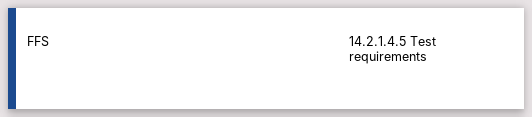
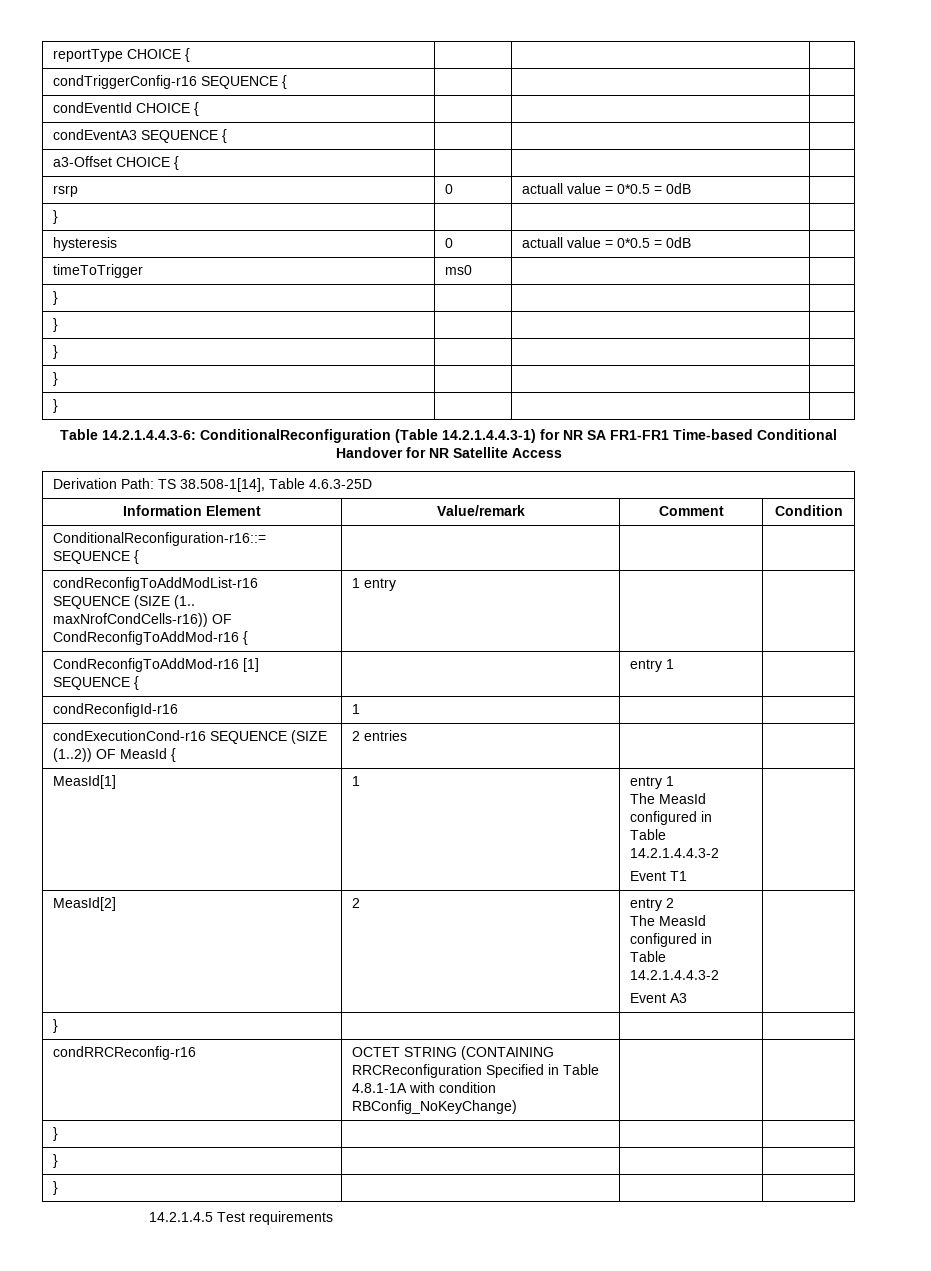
[27,36,49,47] FFS -> [53,48,191,62] [53,75,288,89] [53,102,200,116] [53,129,228,143] [53,156,180,170] [53,185,79,197] [445,184,454,194] [522,183,692,194] [53,210,59,224] [53,237,118,251] [445,238,454,248] [522,237,692,248] [53,264,144,278] [445,265,473,275] [53,291,59,305] [53,318,59,332] [53,345,59,359] [53,372,59,386] [53,399,59,413] [60,429,837,443] [335,447,562,458] [53,478,373,492] [123,505,261,516] [436,505,525,516] [658,506,724,516] [774,505,843,516] [53,532,267,546] [53,550,140,564] [53,577,259,591] [53,595,196,609] [53,613,233,627] [53,631,249,645] [352,578,397,591] [53,658,260,672] [53,676,140,690] [630,659,675,672] [53,703,179,717] [352,704,361,714] [53,730,328,744] [53,748,177,762] [352,730,408,741] [53,775,117,789] [352,776,361,786] [630,776,675,789] [630,793,707,804] [630,811,713,825] [630,829,667,840] [630,848,720,858] [630,871,688,881] [53,897,117,911] [352,898,361,908] [630,898,675,911] [630,915,707,926] [630,933,713,947] [630,951,667,962] [630,970,720,980] [630,993,688,1003] [53,1019,59,1033] [53,1046,197,1060] [352,1046,555,1060] [352,1064,600,1078] [352,1082,497,1093] [352,1100,518,1114] [53,1127,59,1141] [53,1154,59,1168] [53,1181,59,1195] reportType CHOICE { | | | // condTriggerConfig-r16 SEQUENCE { | | | // condEventId CHOICE { | | | // condEventA3 SEQUENCE { | | | // a3-Offset CHOICE { | | | // rsrp | 0 | actuall value = 0*0.5 = 0dB | // } | | | // hysteresis | 0 | actuall value = 0*0.5 = 0dB | // timeToTrigger | ms0 | | // } | | | // } | | | // } | | | // } | | | // } | | | // Table 14.2.1.4.4.3-6: ConditionalReconfiguration (Table 14.2.1.4.4.3-1) for NR SA FR1-FR1 Time-based Conditional Handover for NR Satellite Access // Derivation Path: TS 38.508-1[14], Table 4.6.3-25D // Information Element | Value/remark | Comment | Condition // ConditionalReconfiguration-r16::= SEQUENCE { | | | // condReconfigToAddModList-r16 SEQUENCE (SIZE (1.. maxNrofCondCells-r16)) OF CondReconfigToAddMod-r16 { | 1 entry | | // CondReconfigToAddMod-r16 [1] SEQUENCE { | | entry 1 | // condReconfigId-r16 | 1 | | // condExecutionCond-r16 SEQUENCE (SIZE (1..2)) OF MeasId { | 2 entries | | // MeasId[1] | 1 | entry 1 // The MeasId configured in Table 14.2.1.4.4.3-2 // Event T1 | // MeasId[2] | 2 | entry 2 // The MeasId configured in Table 14.2.1.4.4.3-2 // Event A3 | // } | | | // condRRCReconfig-r16 | OCTET STRING (CONTAINING RRCReconfiguration Specified in Table 4.8.1-1A with condition RBConfig_NoKeyChange) | | // } | | | // } | | | // } | | |

